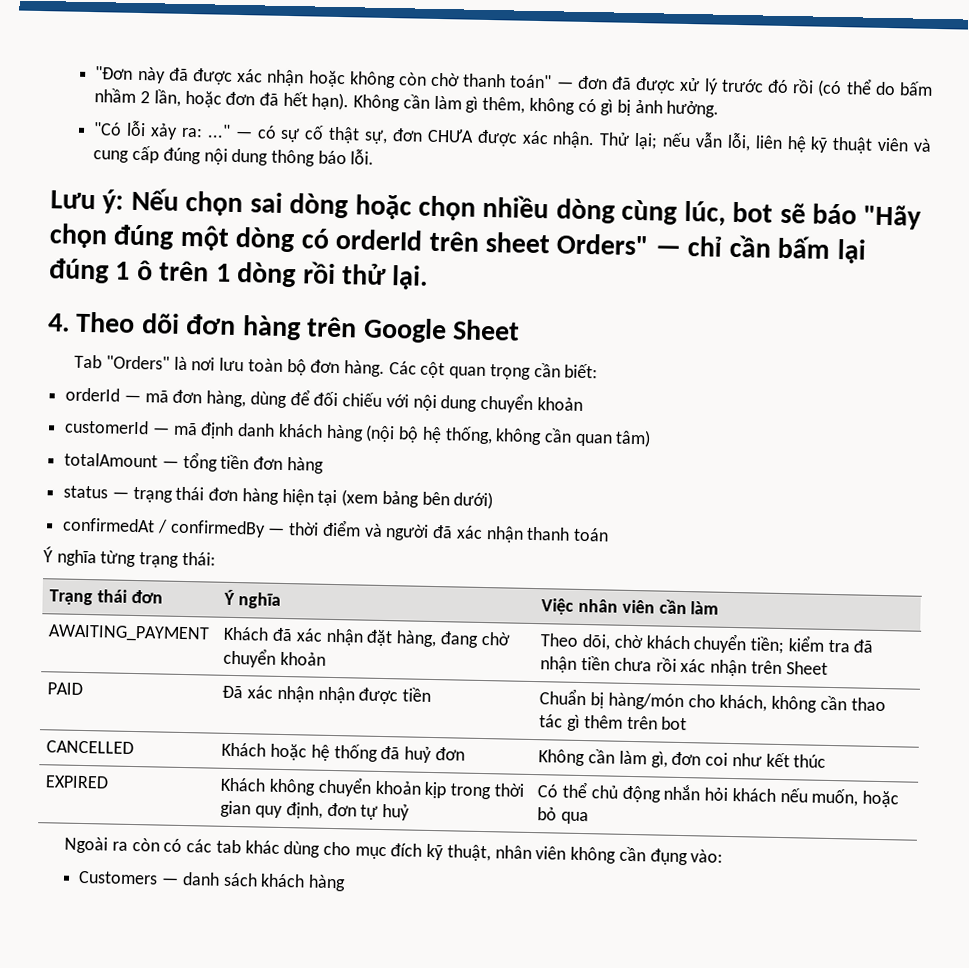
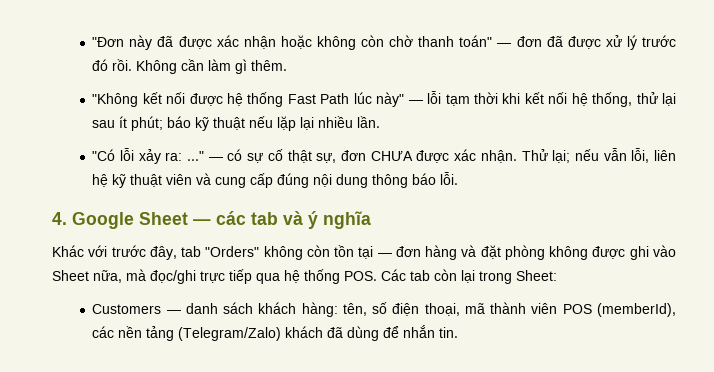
[792,78,933,98] [94,88,720,118] rồi (có thể do bấm nhầm 2 lần, hoặc đơn đã hết hạn). Không cần làm gì thêm, không có gì bị ảnh hưởng. -> [112,59,288,74] [92,91,676,107] [92,116,381,131] rồi. Không cần làm gì thêm. // "Không kết nối được hệ thống Fast Path lúc này" — lỗi tạm thời khi kết nối hệ thống, thử lại sau ít phút; báo kỹ thuật nếu lặp lại nhiều lần.
[50,187,923,230] [49,223,866,264] [48,258,429,290] [47,311,520,344] [74,354,599,380] [65,387,583,413] [64,419,652,448] [64,451,324,474] [63,485,494,510] [62,517,609,543] [43,546,216,568] [49,589,163,606] [223,589,282,609] [541,598,720,615] [48,624,211,643] [223,626,511,648] [223,647,327,668] [540,633,874,655] [540,655,828,677] [47,682,84,695] [222,685,432,705] [539,688,886,713] [539,714,688,731] [46,740,135,755] [221,742,465,764] [538,749,827,768] [45,775,110,789] [220,776,524,800] [220,800,411,821] [537,781,900,808] [537,807,590,825] [64,836,724,866] Lưu ý: Nếu chọn sai dòng hoặc chọn nhiều dòng cùng lúc, bot sẽ báo "Hãy chọn đúng một dòng có orderId trên sheet Orders" — chỉ cần bấm lại đúng 1 ô trên 1 dòng rồi thử lại. // 4. Theo dõi đơn hàng trên Google Sheet // Tab "Orders" là nơi lưu toàn bộ đơn hàng. Các cột quan trọng cần biết: // orderId — mã đơn hàng, dùng để đối chiếu với nội dung chuyển khoản // customerId — mã định danh khách hàng (nội bộ hệ thống, không cần quan tâm) // totalAmount — tổng tiền đơn hàng // status — trạng thái đơn hàng hiện tại (xem bảng bên dưới) // confirmedAt / confirmedBy — thời điểm và người đã xác nhận thanh toán // Ý nghĩa từng trạng thái: // Trạng thái đơn | Ý nghĩa | Việc nhân viên cần làm // AWAITING_PAYMENT | Khách đã xác nhận đặt hàng, đang chờ chuyển khoản | Theo dõi, chờ khách chuyển tiền; kiểm tra đã nhận tiền chưa rồi xác nhận trên Sheet // PAID | Đã xác nhận nhận được tiền | Chuẩn bị hàng/món cho khách, không cần thao tác gì thêm trên bot // CANCELLED | Khách hoặc hệ thống đã huỷ đơn | Không cần làm gì, đơn coi như kết thúc // EXPIRED | Khách không chuyển khoản kịp trong thời gian quy định, đơn tự huỷ | Có thể chủ động nhắn hỏi khách nếu muốn, hoặc bỏ qua // Ngoài ra còn có các tab khác dùng cho mục đích kỹ thuật, nhân viên không cần đụng vào: -> [52,211,371,229] [52,245,676,260] [52,269,557,284] 4. Google Sheet — các tab và ý nghĩa // Khác với trước đây, tab "Orders" không còn tồn tại — đơn hàng và đặt phòng không được ghi vào Sheet nữa, mà đọc/ghi trực tiếp qua hệ thống POS. Các tab còn lại trong Sheet:
[307,874,346,892] hàng -> [301,302,677,317] [92,325,459,341] hàng: tên, số điện thoại, mã thành viên POS (memberId), các nền tảng (Telegram/Zalo) khách đã dùng để nhắn tin.

